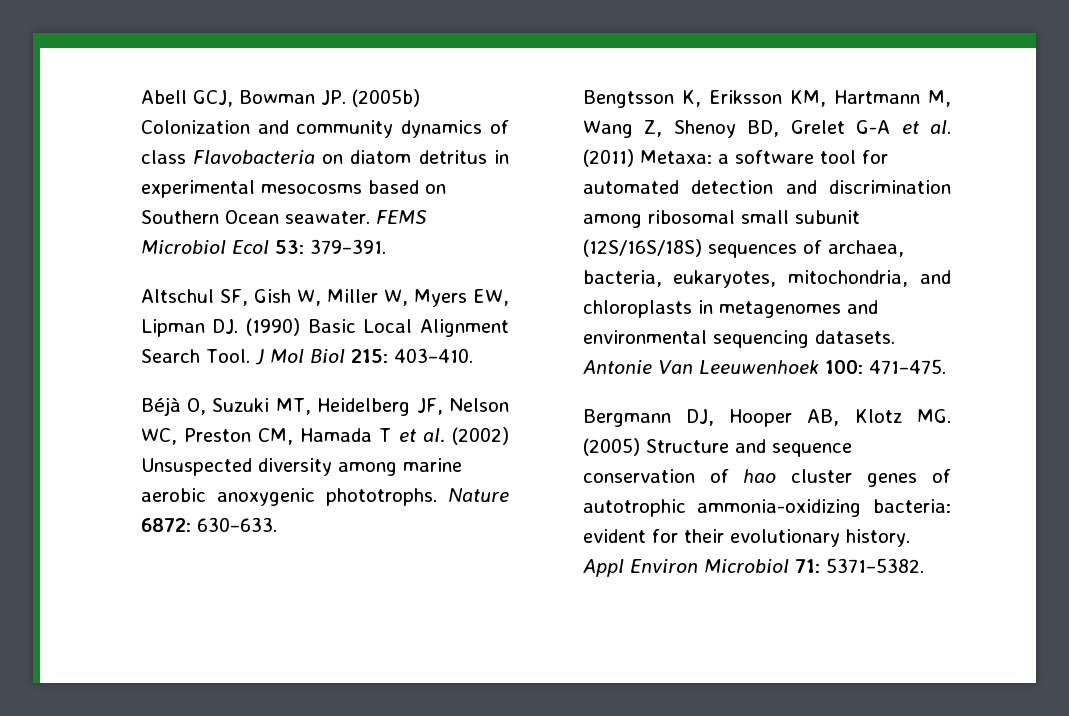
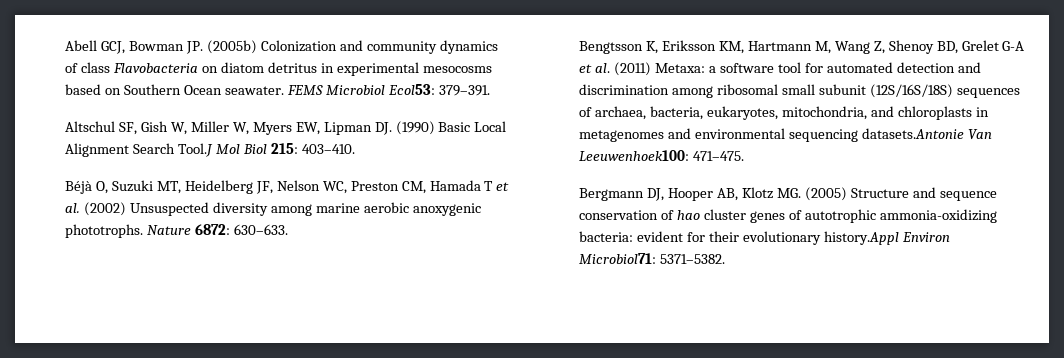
[231,240,304,254] Ecol 53: -> [387,84,435,95] Ecol53:
[205,349,264,365] Tool. J -> [178,143,214,157] Tool.J
[814,330,895,344] [582,360,863,374] datasets. Antonie Van Leeuwenhoek 100: -> [862,128,993,140] [579,150,690,161] datasets.Antonie Van Leeuwenhoek100:
[845,529,910,547] [582,559,820,577] history. Appl Environ Microbiol 71: -> [824,231,950,245] [579,253,657,264] history.Appl Environ Microbiol71:

